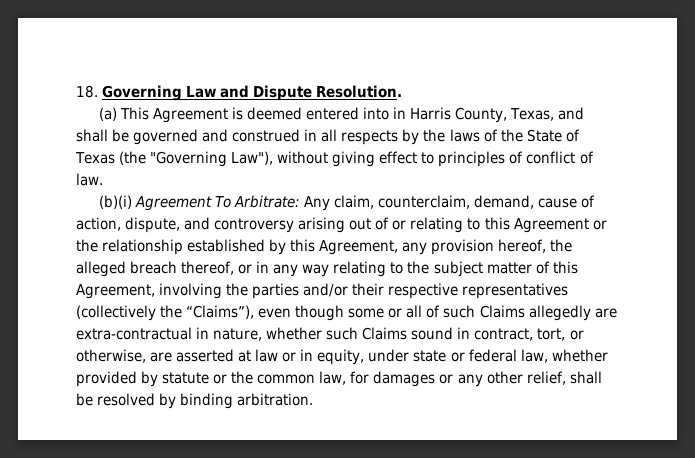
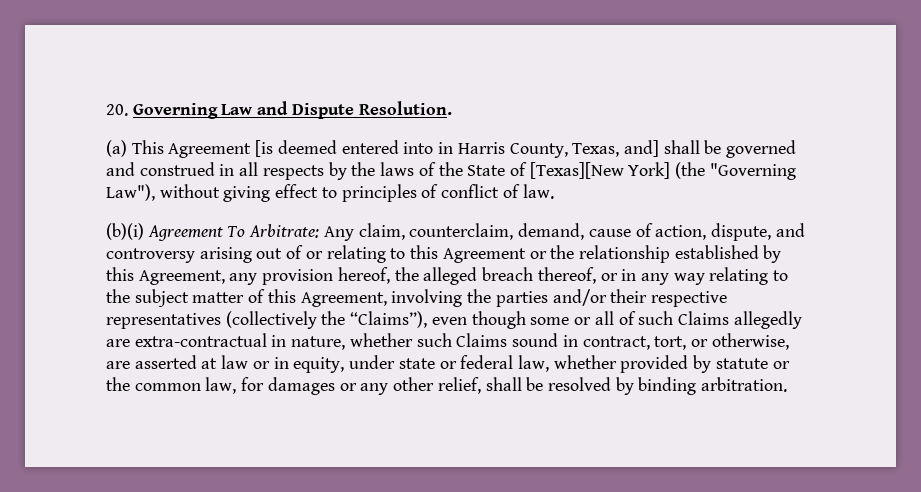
[76,85,98,98] 18. -> [106,104,128,116] 20.
[231,107,243,120] is -> [255,140,274,157] [is
[558,107,585,120] and -> [623,140,659,157] and]
[75,152,115,164] Texas -> [529,162,671,179] [Texas][New York]

